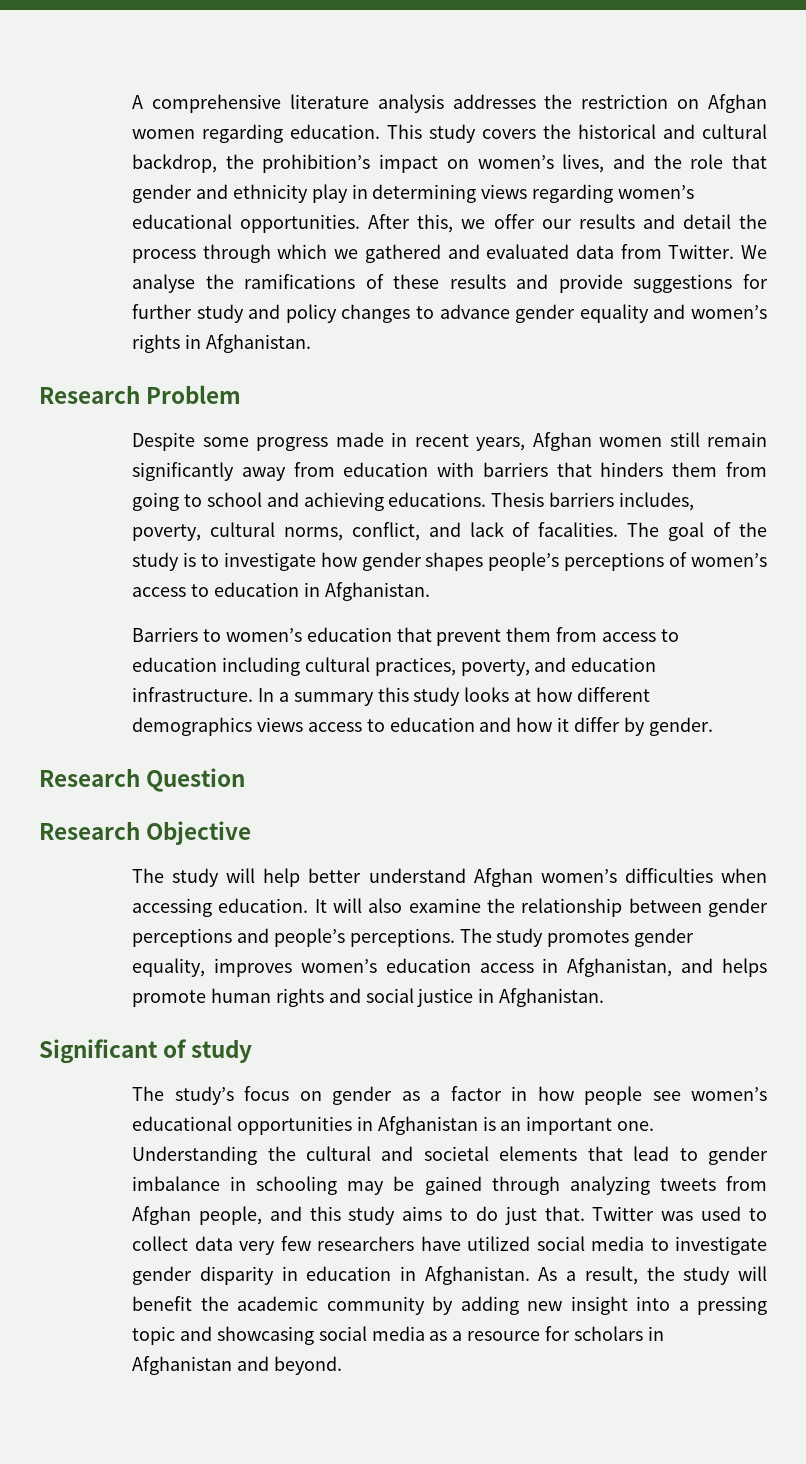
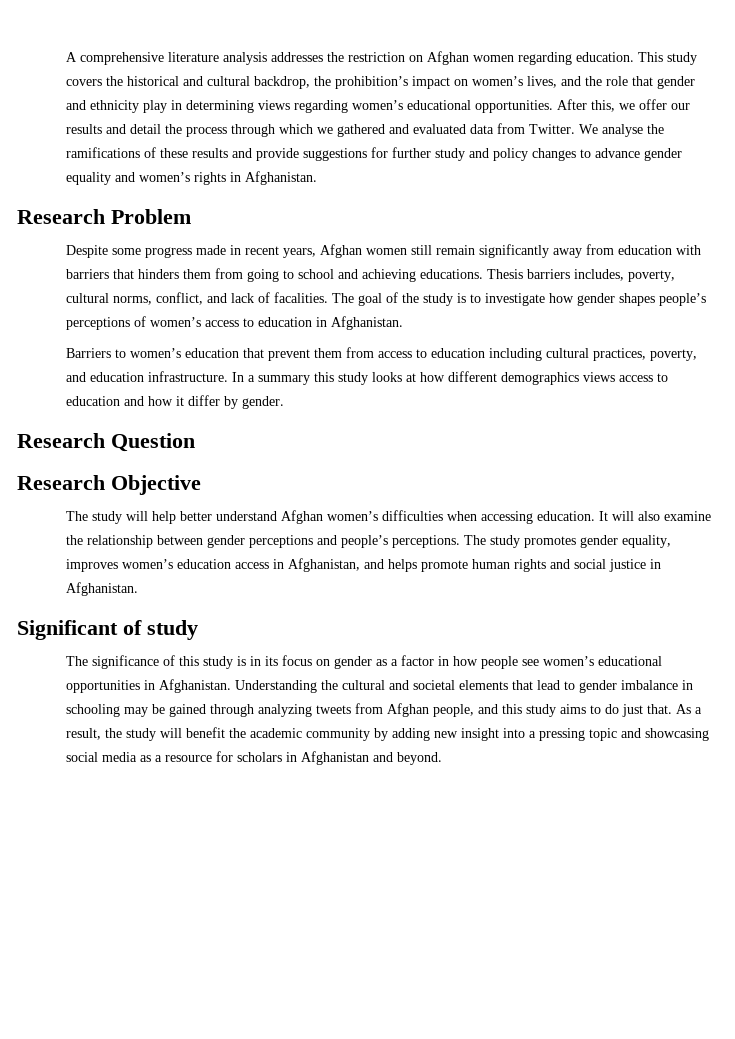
[174,1086,234,1105] study’s -> [91,655,278,669] significance of this study is in its
[377,1116,655,1135] Afghanistan is an important one. -> [158,679,231,693] Afghanistan.
[592,1206,767,1221] [132,1236,767,1255] [132,1266,530,1285] Twitter was used to collect data very few researchers have utilized social media to investigate gender disparity in education in Afghanistan. -> (672, 709) none

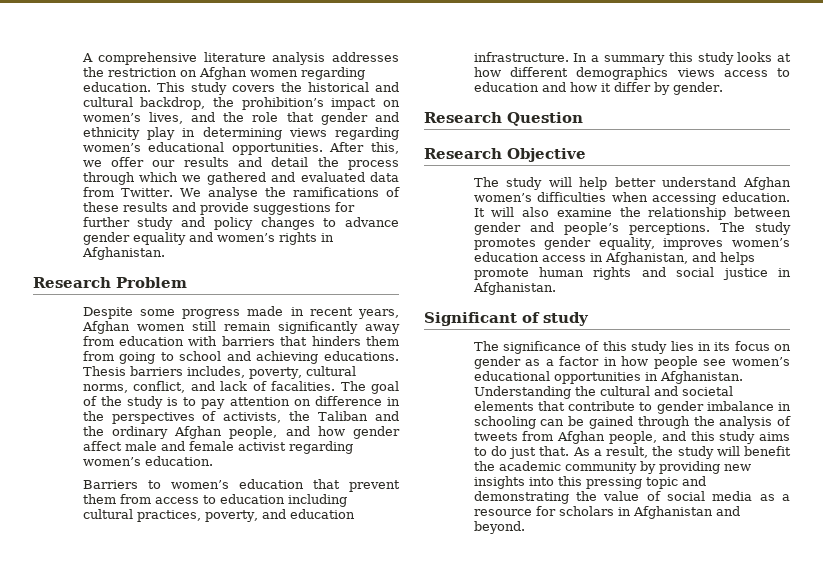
[484,293,706,306] [65,316,403,330] investigate how gender shapes people’s perceptions of women’s access to education in Afghanistan. -> [201,396,401,409] [82,411,399,424] [82,426,400,439] [82,441,353,454] [82,456,213,466] pay attention on difference in the perspectives of activists, the Taliban and the ordinary Afghan people, and how gender affect male and female activist regarding women’s education.
[248,535,313,548] perceptions -> (521, 228) none
[236,656,246,666] is -> [670,341,694,351] lies
[536,680,560,690] lead -> [568,401,636,411] contribute
[123,707,148,717] may -> [540,419,565,426] can
[257,704,312,717] analyzing -> [693,416,791,429] the analysis of
[391,728,709,741] adding new insight into a pressing topic and showcasing -> [658,461,751,474] [473,476,706,489] [473,491,661,504] providing new insights into this pressing topic and demonstrating the value of

